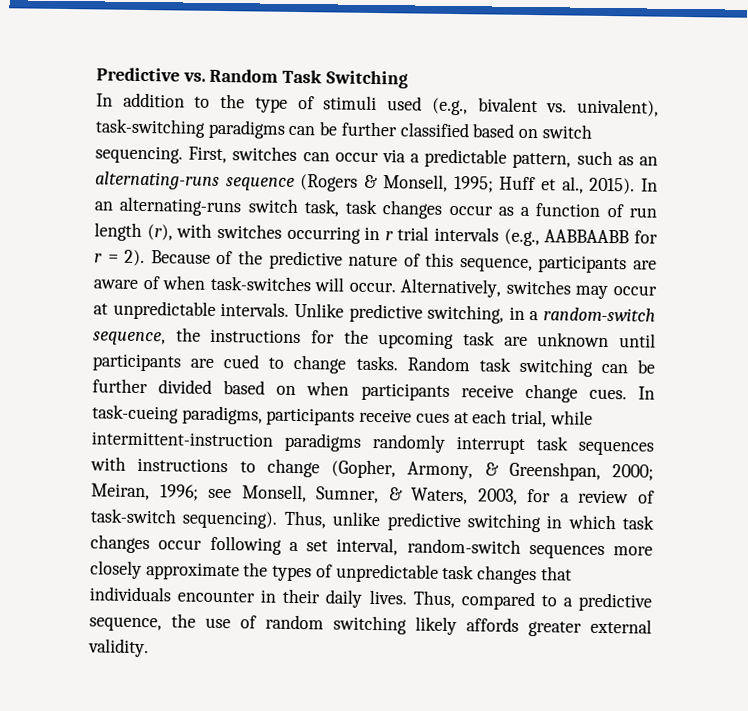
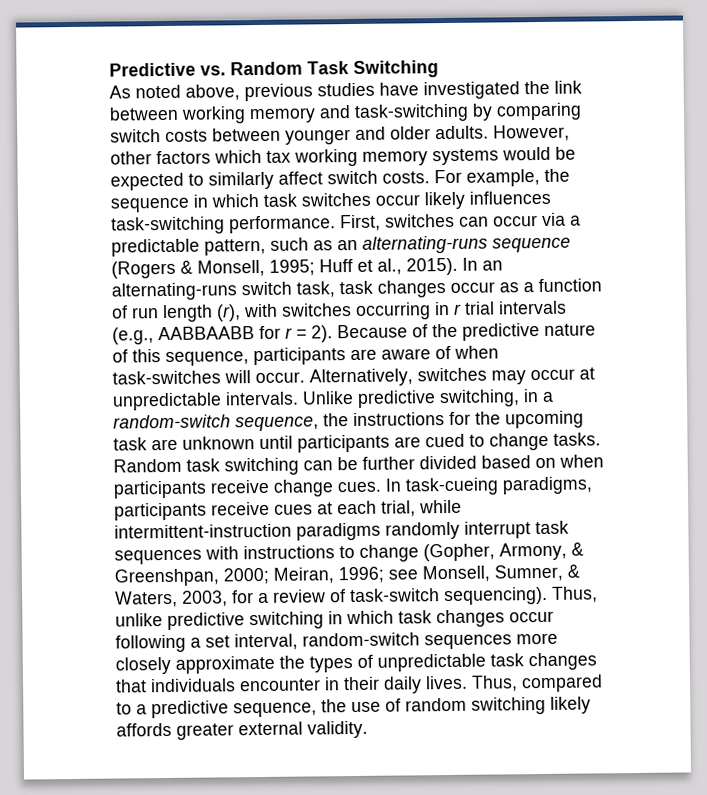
[96,92,659,117] [95,118,592,139] [95,145,183,164] In addition to the type of stimuli used (e.g., bivalent vs. univalent), task-switching paradigms can be further classified based on switch sequencing. -> [109,80,582,102] [109,102,582,124] [110,124,570,145] [110,146,576,167] [110,168,570,191] [110,190,551,213] [111,215,336,235] As noted above, previous studies have investigated the link between working memory and task-switching by comparing switch costs between younger and older adults. However, other factors which tax working memory systems would be expected to similarly affect switch costs. For example, the sequence in which task switches occur likely influences task-switching performance.

